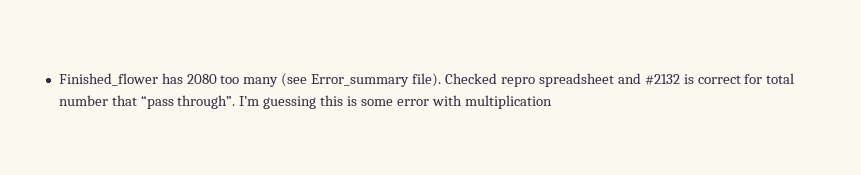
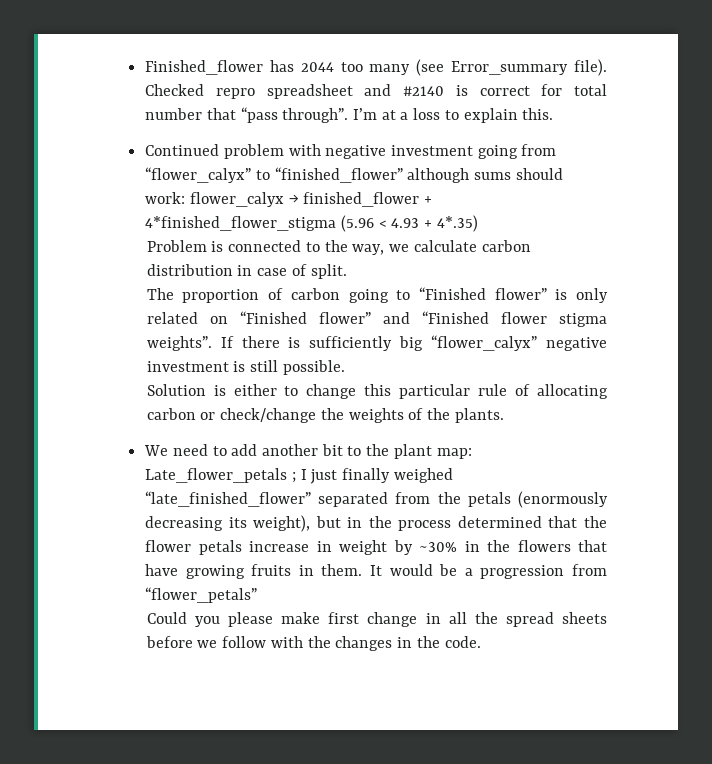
[186,74,217,84] 2080 -> [300,62,334,72] 2044
[644,74,680,85] #2132 -> [403,86,445,96] #2140
[263,95,552,109] guessing this is some error with multiplication -> [381,108,554,123] [145,144,557,159] [145,167,563,183] [145,192,433,207] [145,215,478,232] [146,240,531,255] [146,264,347,279] [146,287,608,303] [146,311,607,327] [146,335,607,351] [146,360,345,375] [146,384,609,399] [146,408,504,423] [144,444,472,459] [145,468,453,484] [145,491,608,508] [145,515,607,532] [145,540,607,555] [145,564,608,579] [145,587,258,603] [146,612,607,627] [145,636,481,651] at a loss to explain this. // Continued problem with negative investment going from “flower_calyx” to “finished_flower” although sums should work: flower_calyx → finished_flower + 4*finished_flower_stigma (5.96 < 4.93 + 4*.35) // Problem is connected to the way, we calculate carbon distribution in case of split. // The proportion of carbon going to “Finished flower” is only related on “Finished flower” and “Finished flower stigma weights”. If there is sufficiently big “flower_calyx” negative investment is still possible. // Solution is either to change this particular rule of allocating carbon or check/change the weights of the plants. // We need to add another bit to the plant map: Late_flower_petals ; I just finally weighed “late_finished_flower” separated from the petals (enormously decreasing its weight), but in the process determined that the flower petals increase in weight by ~30% in the flowers that have growing fruits in them. It would be a progression from “flower_petals” // Could you please make first change in all the spread sheets before we follow with the changes in the code.

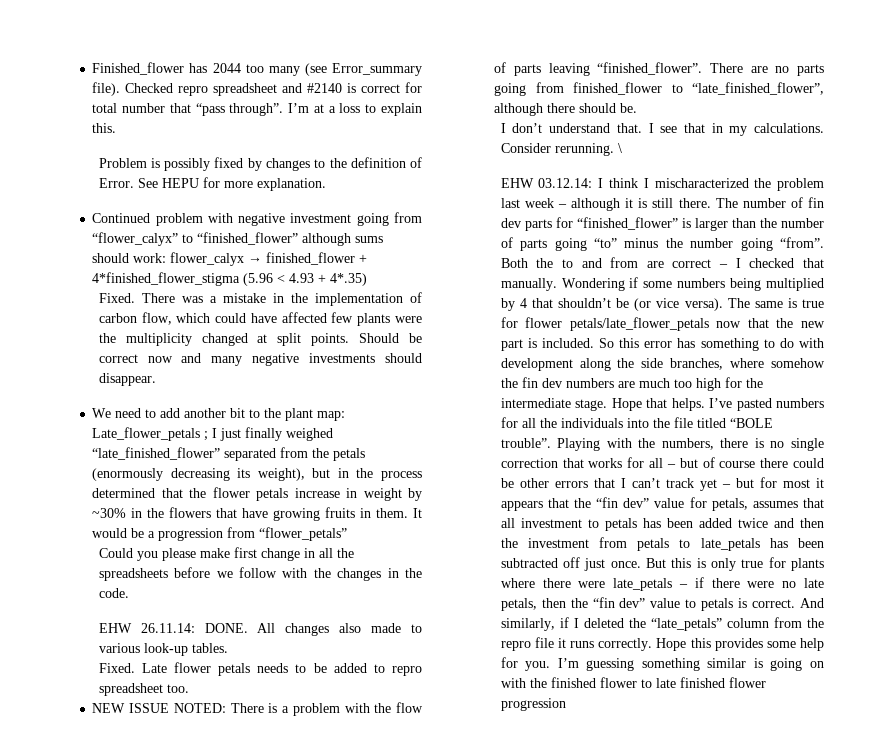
(554, 114) none -> [98,157,423,171] [98,177,326,191] // Problem is possibly fixed by changes to the definition of Error. See HEPU for more explanation.
[146,240,531,255] [146,264,347,279] [146,287,608,303] [146,311,607,327] [146,335,607,351] [146,360,345,375] [146,384,609,399] [146,408,504,423] Problem is connected to the way, we calculate carbon distribution in case of split. // The proportion of carbon going to “Finished flower” is only related on “Finished flower” and “Finished flower stigma weights”. If there is sufficiently big “flower_calyx” negative investment is still possible. // Solution is either to change this particular rule of allocating carbon or check/change the weights of the plants. -> [98,292,423,306] [98,312,423,326] [98,333,423,346] [98,353,423,366] [98,373,156,386] Fixed. There was a mistake in the implementation of carbon flow, which could have affected few plants were the multiplicity changed at split points. Should be correct now and many negative investments should disappear.
[505,612,607,627] spread sheets -> [98,568,168,581] spreadsheets
(481, 642) none -> [98,623,422,636] [98,643,228,656] [98,662,422,676] [98,683,189,696] [92,702,423,716] [494,62,824,76] [494,82,824,96] [494,103,638,116] [500,123,824,136] [500,143,622,156] [500,178,824,191] [500,197,824,211] [500,217,824,231] [500,237,824,251] [500,257,825,268] [500,277,824,291] [500,298,824,311] [500,317,825,331] [500,338,825,351] [500,358,825,371] [500,377,763,391] [500,398,824,411] [500,417,773,428] [500,438,824,451] [500,457,824,468] [500,477,824,491] [500,497,824,511] [500,518,824,531] [500,537,824,551] [500,557,824,571] [500,577,825,591] [500,597,824,611] [500,617,824,631] [500,637,824,651] [500,657,824,671] [500,677,766,688] [500,698,566,711] // EHW 26.11.14: DONE. All changes also made to various look-up tables. // Fixed. Late flower petals needs to be added to repro spreadsheet too. // NEW ISSUE NOTED: There is a problem with the flow of parts leaving “finished_flower”. There are no parts going from finished_flower to “late_finished_flower”, although there should be. // I don’t understand that. I see that in my calculations. Consider rerunning. \ // EHW 03.12.14: I think I mischaracterized the problem last week – although it is still there. The number of fin dev parts for “finished_flower” is larger than the number of parts going “to” minus the number going “from”. Both the to and from are correct – I checked that manually. Wondering if some numbers being multiplied by 4 that shouldn’t be (or vice versa). The same is true for flower petals/late_flower_petals now that the new part is included. So this error has something to do with development along the side branches, where somehow the fin dev numbers are much too high for the intermediate stage. Hope that helps. I’ve pasted numbers for all the individuals into the file titled “BOLE trouble”. Playing with the numbers, there is no single correction that works for all – but of course there could be other errors that I can’t track yet – but for most it appears that the “fin dev” value for petals, assumes that all investment to petals has been added twice and then the investment from petals to late_petals has been subtracted off just once. But this is only true for plants where there were late_petals – if there were no late petals, then the “fin dev” value to petals is correct. And similarly, if I deleted the “late_petals” column from the repro file it runs correctly. Hope this provides some help for you. I’m guessing something similar is going on with the finished flower to late finished flower progression

